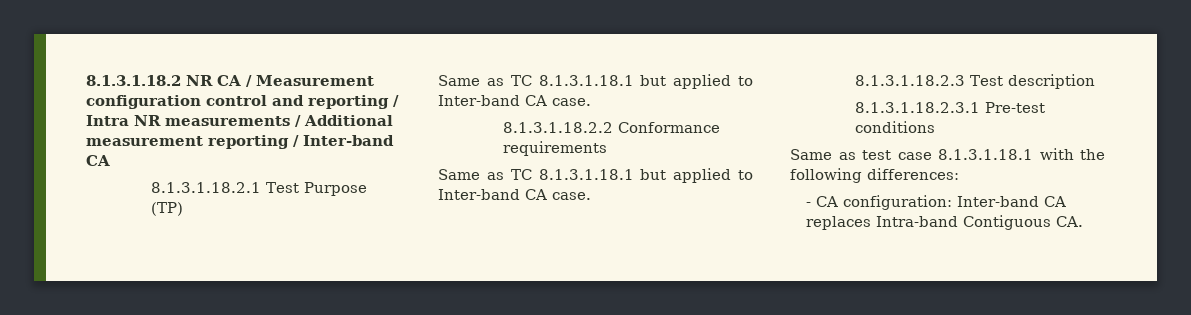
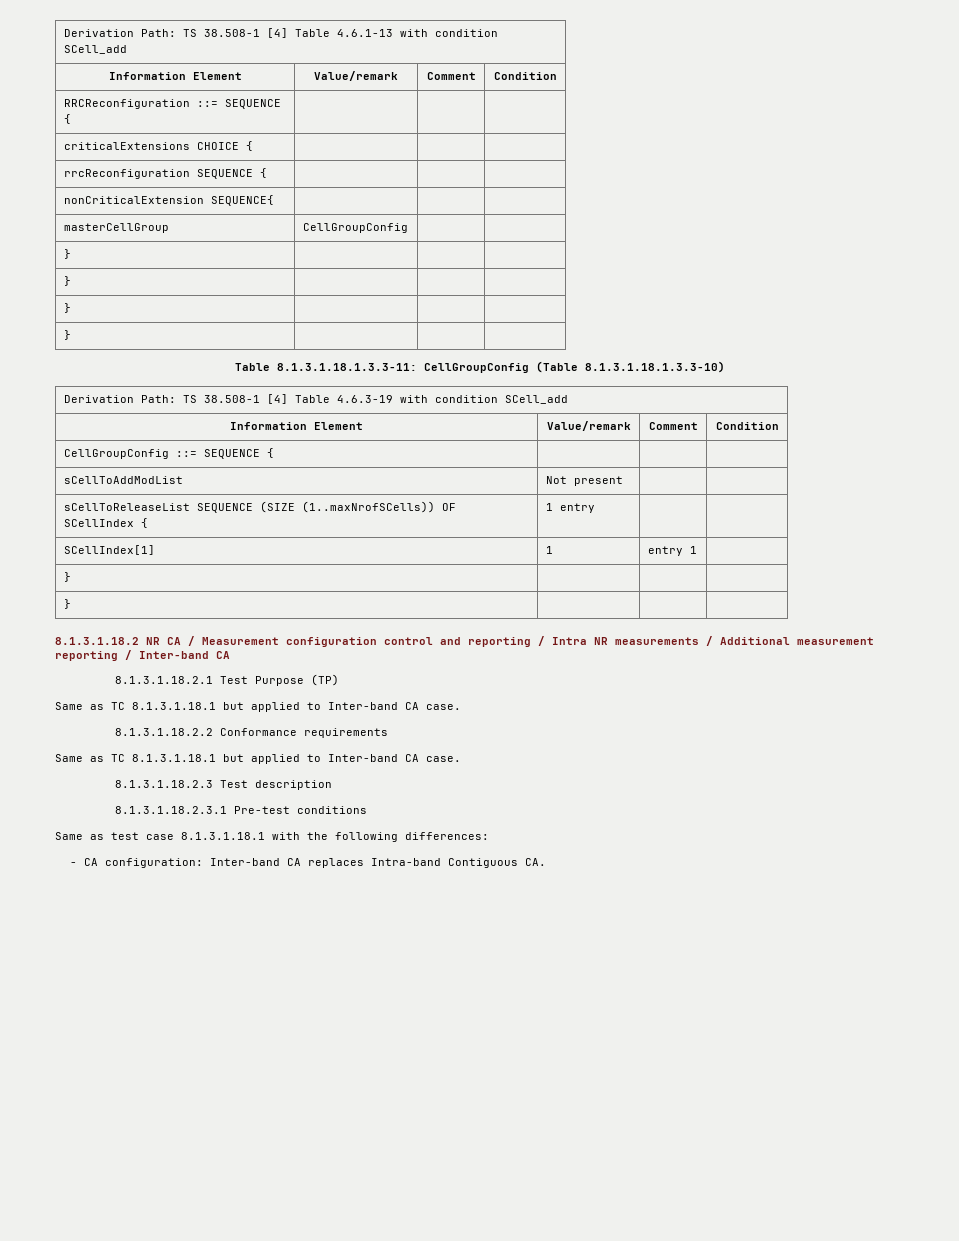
(86, 80) none -> [63,28,498,38] [63,45,127,54] [108,72,242,80] [314,71,398,81] [426,72,476,80] [493,72,557,80] [63,99,281,109] [63,114,71,124] [63,141,253,151] [63,168,267,179] [63,195,274,206] [63,223,169,233] [302,223,408,233] [63,249,71,259] [63,276,71,286] [63,303,71,313] [63,330,71,340] [234,361,725,373] [63,394,568,404] [230,422,363,430] [546,421,631,431] [648,422,698,430] [715,422,779,430] [63,448,274,459] [63,476,183,484] [545,476,623,486] [63,501,456,513] [63,518,148,528] [545,503,595,513] [63,545,155,555] [545,546,553,554] [647,546,697,556] [63,572,71,582] [63,599,71,609] Derivation Path: TS 38.508-1 [4] Table 4.6.1-13 with condition SCell_add // Information Element | Value/remark | Comment | Condition // RRCReconfiguration ::= SEQUENCE { | | | // criticalExtensions CHOICE { | | | // rrcReconfiguration SEQUENCE { | | | // nonCriticalExtension SEQUENCE{ | | | // masterCellGroup | CellGroupConfig | | // } | | | // } | | | // } | | | // } | | | // Table 8.1.3.1.18.1.3.3-11: CellGroupConfig (Table 8.1.3.1.18.1.3.3-10) // Derivation Path: TS 38.508-1 [4] Table 4.6.3-19 with condition SCell_add // Information Element | Value/remark | Comment | Condition // CellGroupConfig ::= SEQUENCE { | | | // sCellToAddModList | Not present | | // sCellToReleaseList SEQUENCE (SIZE (1..maxNrofSCells)) OF SCellIndex { | 1 entry | | // SCellIndex[1] | 1 | entry 1 | // } | | | // } | | | //

